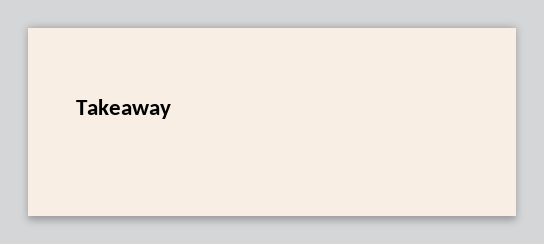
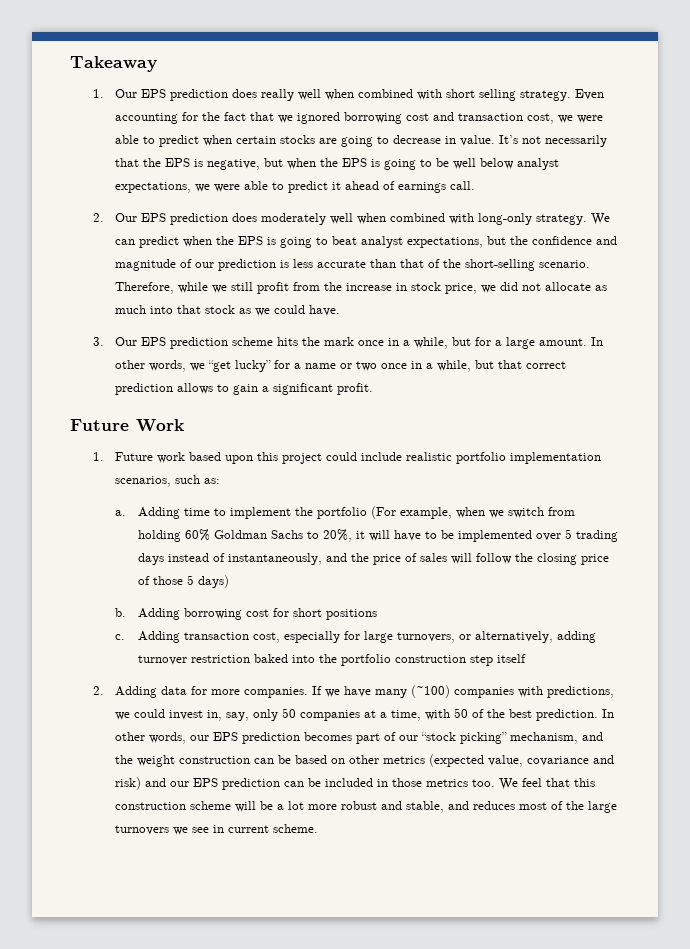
(171, 109) none -> [92,89,605,101] [115,112,604,124] [115,135,608,147] [115,158,560,170] [115,181,476,193] [92,213,611,225] [115,236,618,248] [115,259,591,271] [115,282,608,294] [115,305,341,316] [92,337,604,349] [115,360,567,372] [115,383,374,395] [70,419,184,432] [92,452,602,464] [115,475,221,487] [115,506,575,519] [137,529,618,542] [137,553,609,565] [137,575,229,588] [115,608,377,620] [115,631,596,643] [137,654,526,666] [92,685,615,698] [115,708,615,721] [115,732,604,744] [115,754,615,767] [115,777,596,790] [115,801,618,813] [115,824,319,835] // 1. Our EPS prediction does really well when combined with short selling strategy. Even accounting for the fact that we ignored borrowing cost and transaction cost, we were able to predict when certain stocks are going to decrease in value. It’s not necessarily that the EPS is negative, but when the EPS is going to be well below analyst expectations, we were able to predict it ahead of earnings call. // 2. Our EPS prediction does moderately well when combined with long-only strategy. We can predict when the EPS is going to beat analyst expectations, but the confidence and magnitude of our prediction is less accurate than that of the short-selling scenario. Therefore, while we still profit from the increase in stock price, we did not allocate as much into that stock as we could have. // 3. Our EPS prediction scheme hits the mark once in a while, but for a large amount. In other words, we “get lucky” for a name or two once in a while, but that correct prediction allows to gain a significant profit. // Future Work // 1. Future work based upon this project could include realistic portfolio implementation scenarios, such as: // a. Adding time to implement the portfolio (For example, when we switch from holding 60% Goldman Sachs to 20%, it will have to be implemented over 5 trading days instead of instantaneously, and the price of sales will follow the closing price of those 5 days) // b. Adding borrowing cost for short positions // c. Adding transaction cost, especially for large turnovers, or alternatively, adding turnover restriction baked into the portfolio construction step itself // 2. Adding data for more companies. If we have many (~100) companies with predictions, we could invest in, say, only 50 companies at a time, with 50 of the best prediction. In other words, our EPS prediction becomes part of our “stock picking” mechanism, and the weight construction can be based on other metrics (expected value, covariance and risk) and our EPS prediction can be included in those metrics too. We feel that this construction scheme will be a lot more robust and stable, and reduces most of the large turnovers we see in current scheme.

